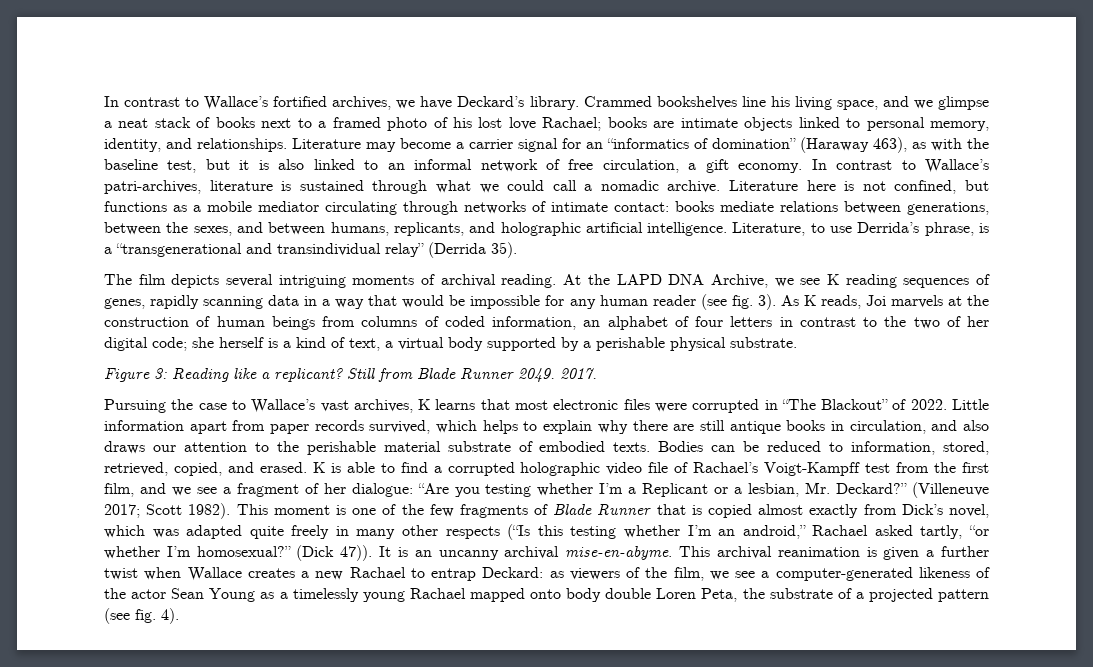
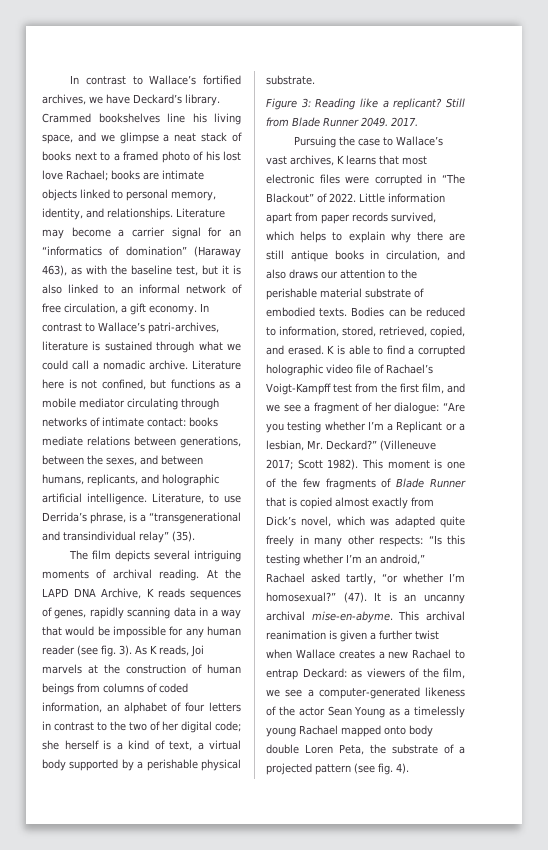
[428,242,517,258] (Derrida 35). -> [172,531,195,542] (35).
[774,274,897,288] we see K reading -> [146,588,185,598] K reads
[445,524,531,540] respects (“Is -> [379,535,442,547] respects: “Is
[296,545,373,561] (Dick 47)). -> [343,592,367,603] (47).

